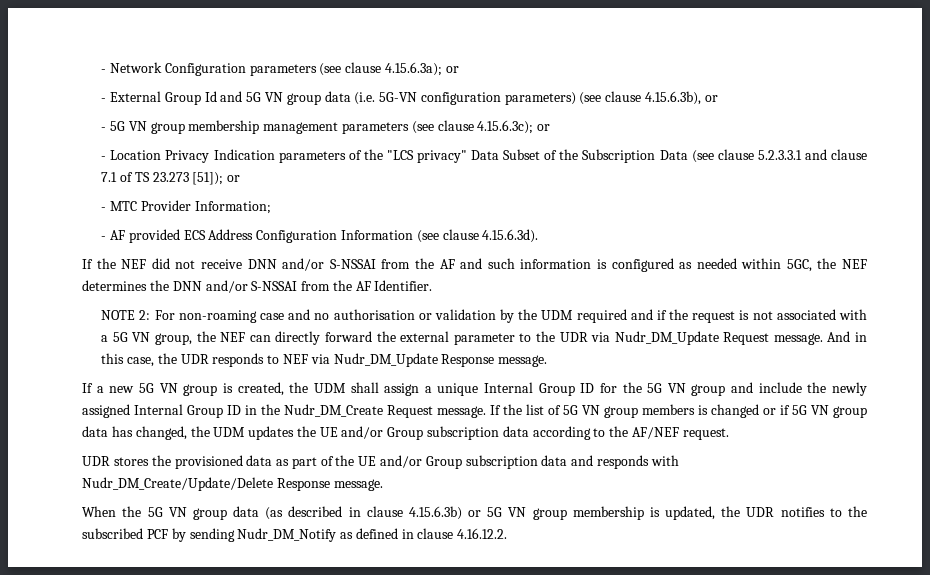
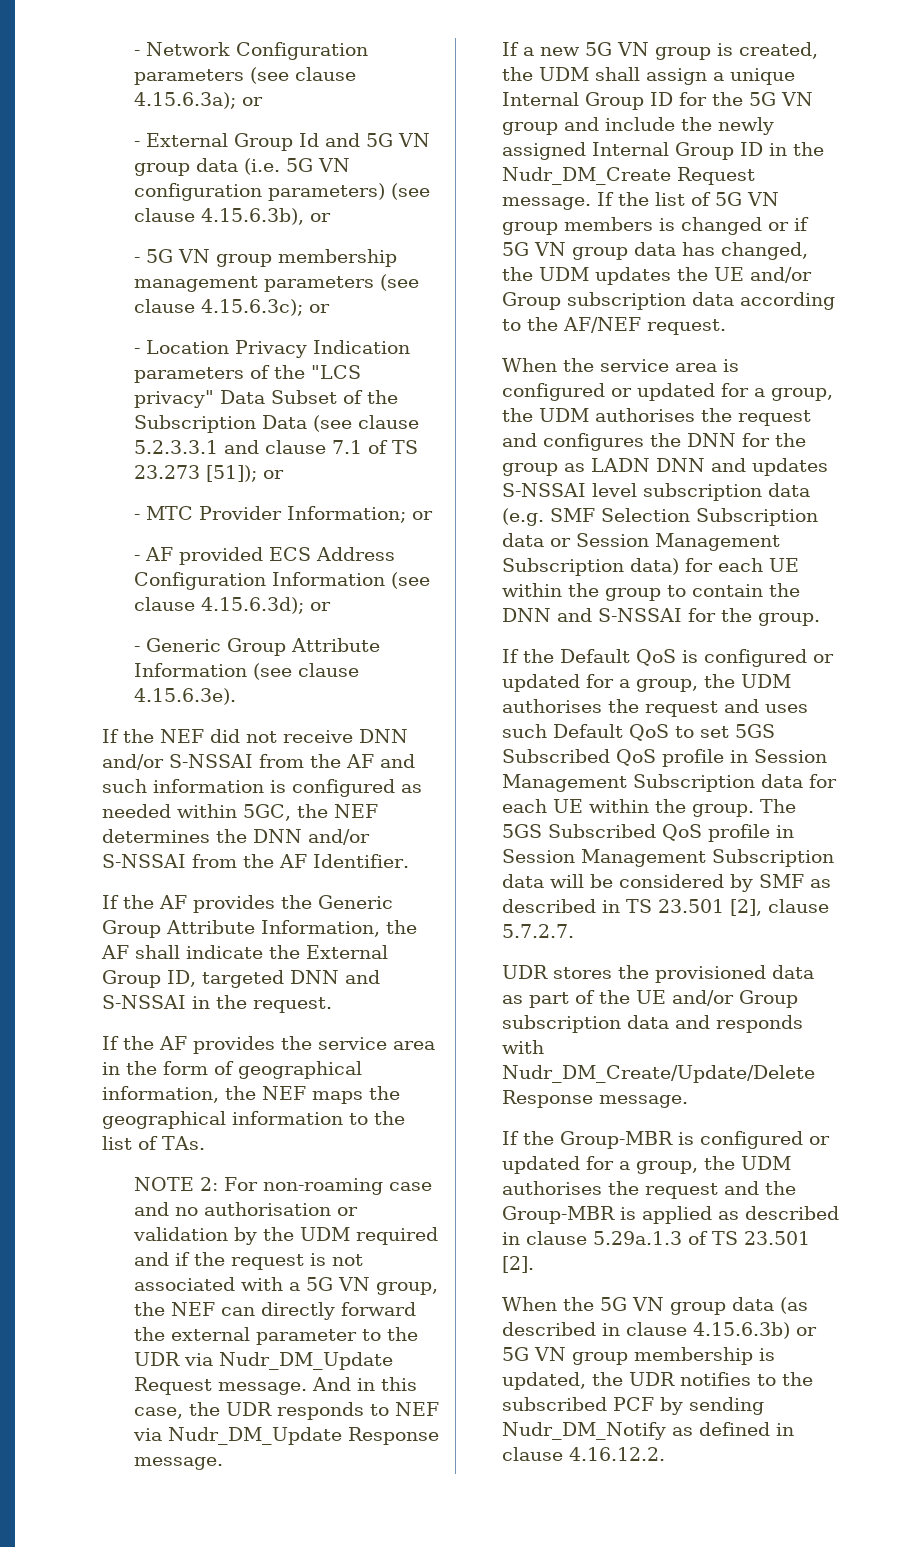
[379,92,418,102] 5G-VN -> [285,158,350,172] 5G VN
(271, 207) none -> [411,511,433,520] or
[482,229,539,243] 4.15.6.3d). -> [200,597,331,614] [133,638,380,656] [133,663,359,680] [133,688,236,705] 4.15.6.3d); or // - Generic Group Attribute Information (see clause 4.15.6.3e).
(433, 285) none -> [101,895,393,913] [101,920,417,938] [100,945,388,959] [101,970,380,988] [101,995,332,1013] [101,1036,435,1054] [101,1061,362,1079] [101,1086,400,1104] [101,1111,405,1129] [101,1136,205,1150] // If the AF provides the Generic Group Attribute Information, the AF shall indicate the External Group ID, targeted DNN and S-NSSAI in the request. // If the AF provides the service area in the form of geographical information, the NEF maps the geographical information to the list of TAs.
(729, 434) none -> [501,358,739,372] [501,383,833,401] [501,408,811,426] [501,433,806,451] [501,458,828,476] [501,483,810,501] [501,508,818,526] [501,533,780,551] [501,558,799,576] [501,583,800,601] [501,608,820,626] [501,649,834,667] [501,674,791,692] [501,699,808,717] [501,724,775,741] [501,749,827,767] [501,774,837,792] [501,799,796,817] [501,824,794,842] [501,849,834,867] [501,874,831,892] [501,899,829,916] [501,924,574,938] // When the service area is configured or updated for a group, the UDM authorises the request and configures the DNN for the group as LADN DNN and updates S-NSSAI level subscription data (e.g. SMF Selection Subscription data or Session Management Subscription data) for each UE within the group to contain the DNN and S-NSSAI for the group. // If the Default QoS is configured or updated for a group, the UDM authorises the request and uses such Default QoS to set 5GS Subscribed QoS profile in Session Management Subscription data for each UE within the group. The 5GS Subscribed QoS profile in Session Management Subscription data will be considered by SMF as described in TS 23.501 [2], clause 5.7.2.7.
(383, 485) none -> [501,1131,830,1149] [501,1156,791,1174] [501,1181,796,1199] [501,1206,839,1224] [501,1231,810,1245] [501,1256,534,1273] // If the Group-MBR is configured or updated for a group, the UDM authorises the request and the Group-MBR is applied as described in clause 5.29a.1.3 of TS 23.501 [2].

